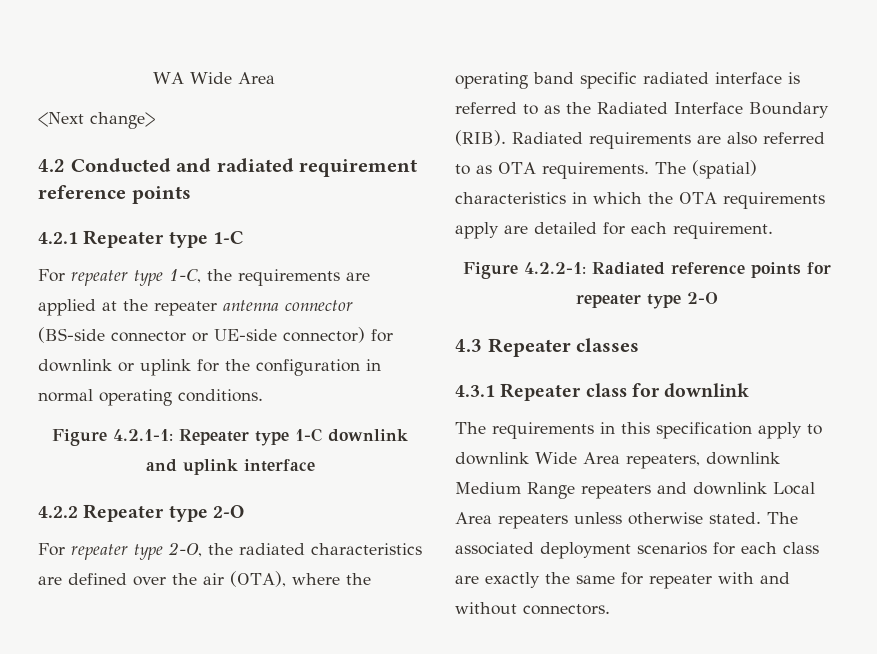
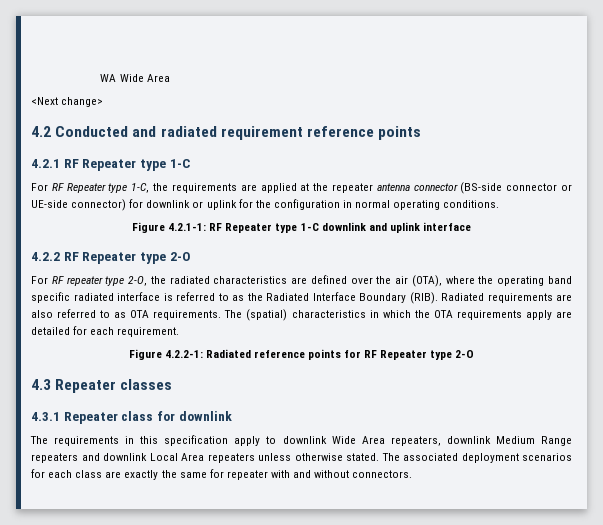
(78, 238) none -> [63,159,79,168] RF
[71,270,128,286] repeater -> [51,183,106,193] RF Repeater
(173, 435) none -> [209,223,223,231] RF
(78, 512) none -> [63,252,79,261] RF
(65, 549) none -> [51,276,64,284] RF
[576,294,641,308] repeater -> [364,350,428,360] RF Repeater

